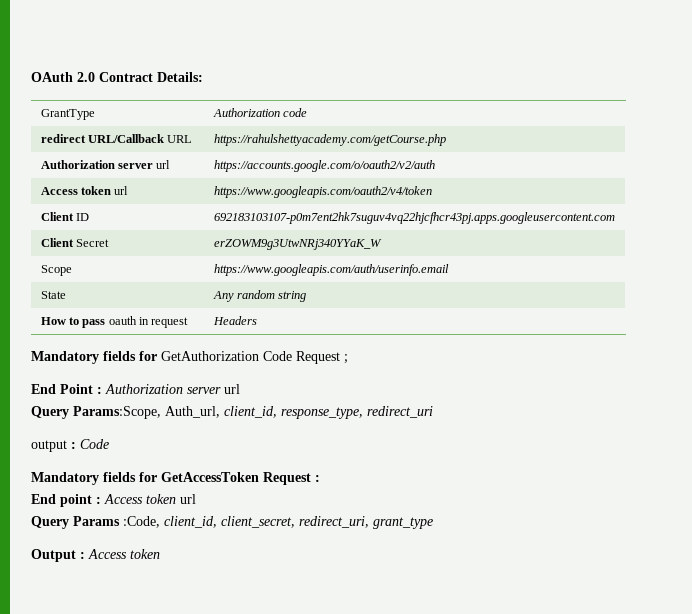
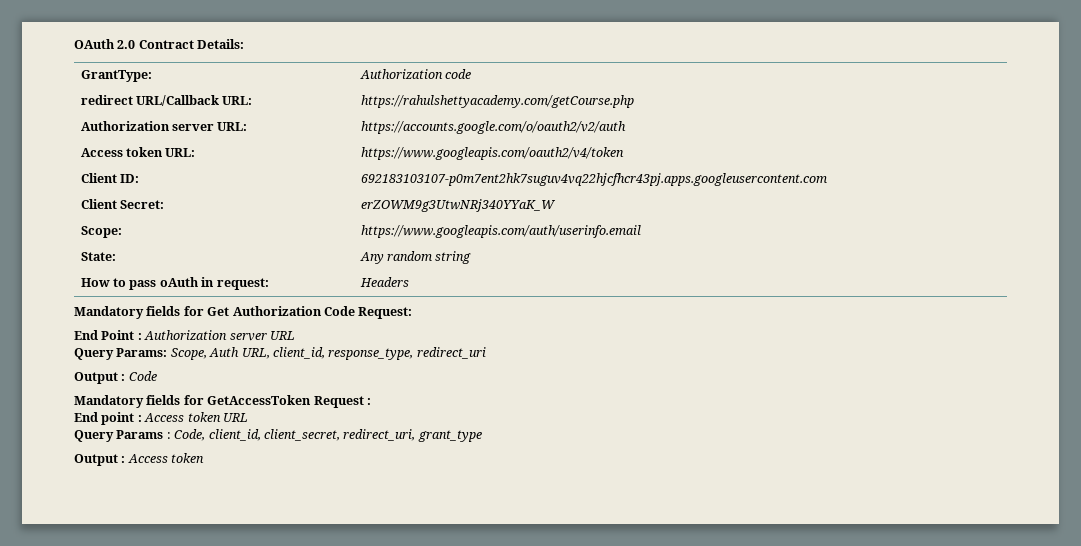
[40,109,95,120] GrantType -> [80,70,152,82] GrantType:
[167,135,193,143] URL -> [222,96,253,105] URL:
[156,160,171,169] url -> [217,122,248,131] URL:
[114,186,129,195] url -> [165,148,196,157] URL:
[75,213,89,221] ID -> [120,174,140,183] ID:
[75,239,109,247] Secret -> [120,200,165,209] Secret:
[40,265,72,276] Scope -> [80,226,122,238] Scope:
[40,291,66,299] State -> [80,252,116,261] State:
[108,316,189,328] oauth in request -> [159,277,269,290] oAuth in request:
[161,351,348,364] GetAuthorization Code Request ; -> [207,306,413,319] Get Authorization Code Request:
[224,384,240,394] [31,406,220,419] url // Query Params:Scope, Auth_url, -> [269,331,295,340] [74,347,270,360] URL // Query Params: Scope, Auth URL,
[31,440,67,452] output -> [74,372,118,384] Output
[180,494,196,504] url -> [222,413,248,422] URL
[123,516,160,528] :Code, -> [166,429,206,441] : Code,

